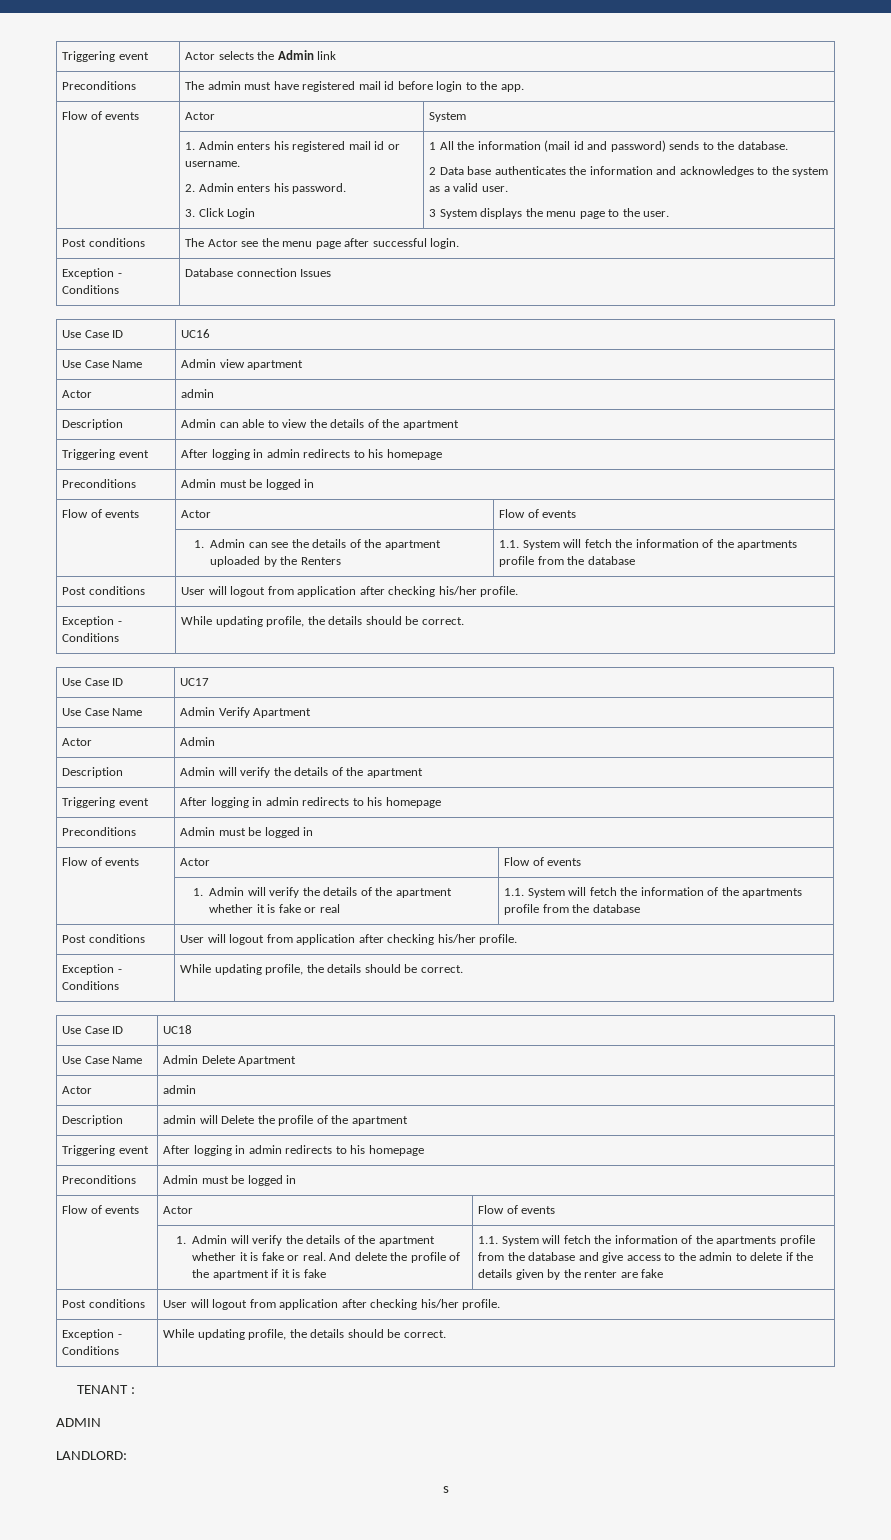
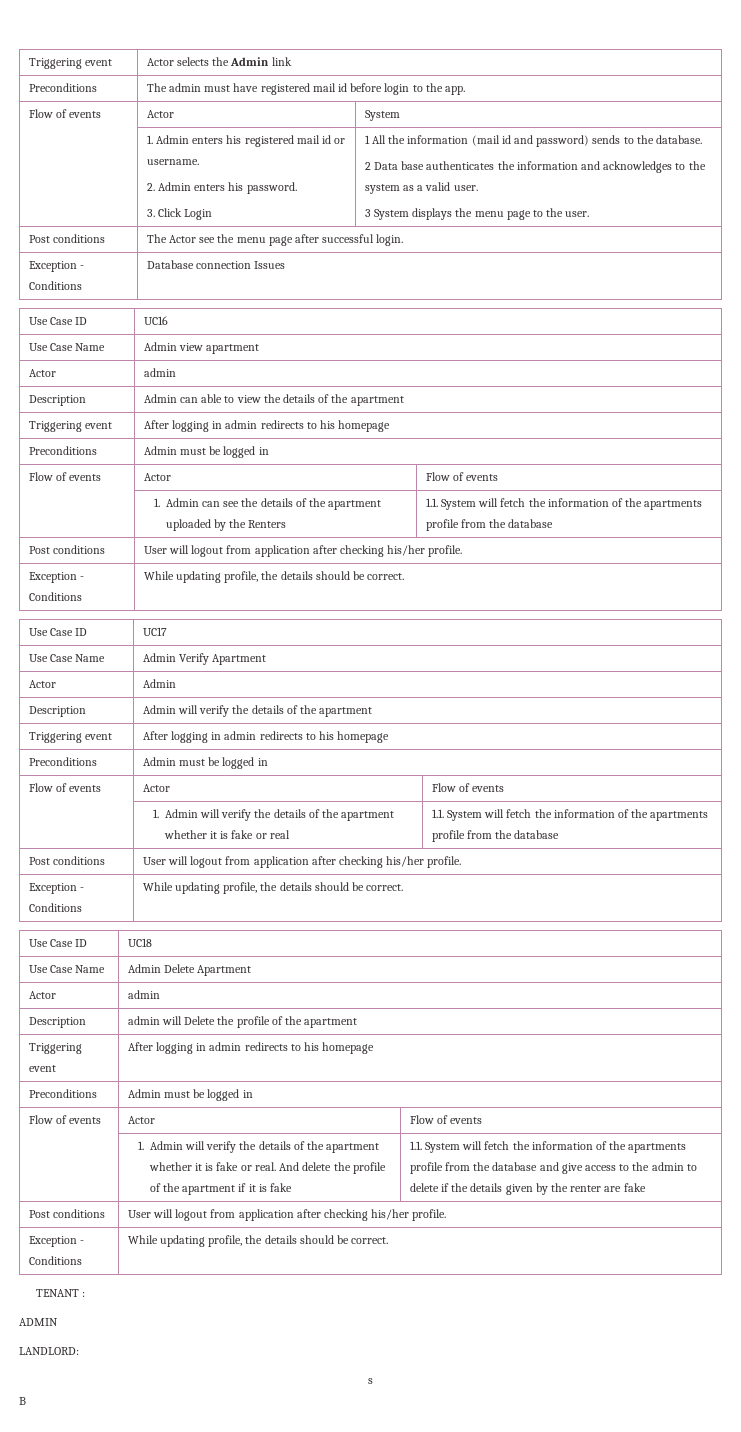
(449, 1489) none -> [19,1397,26,1405] // B

